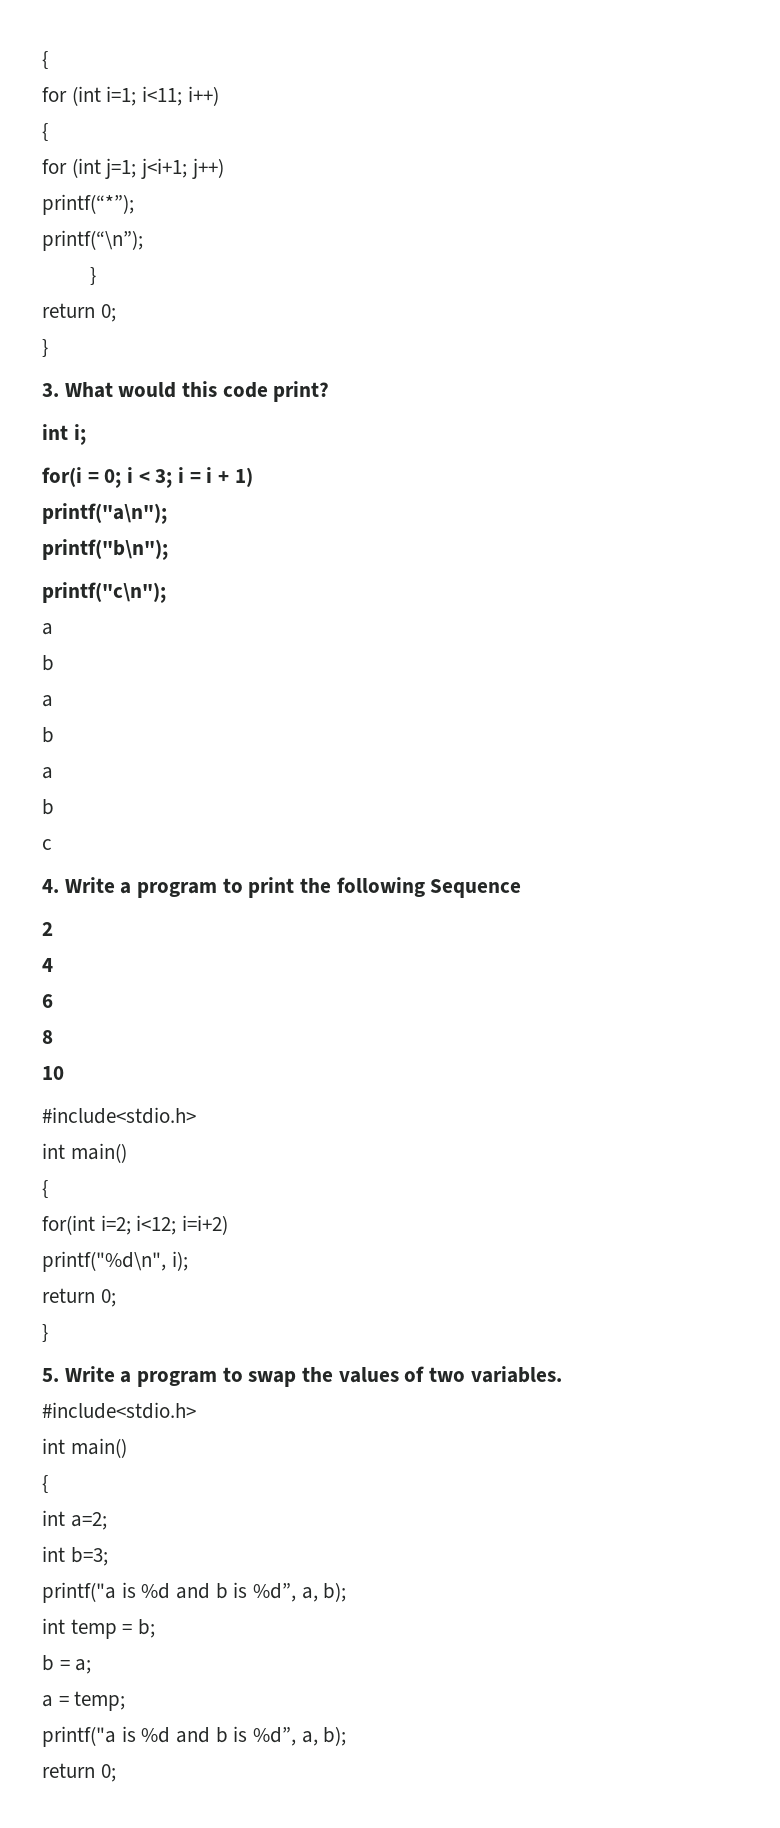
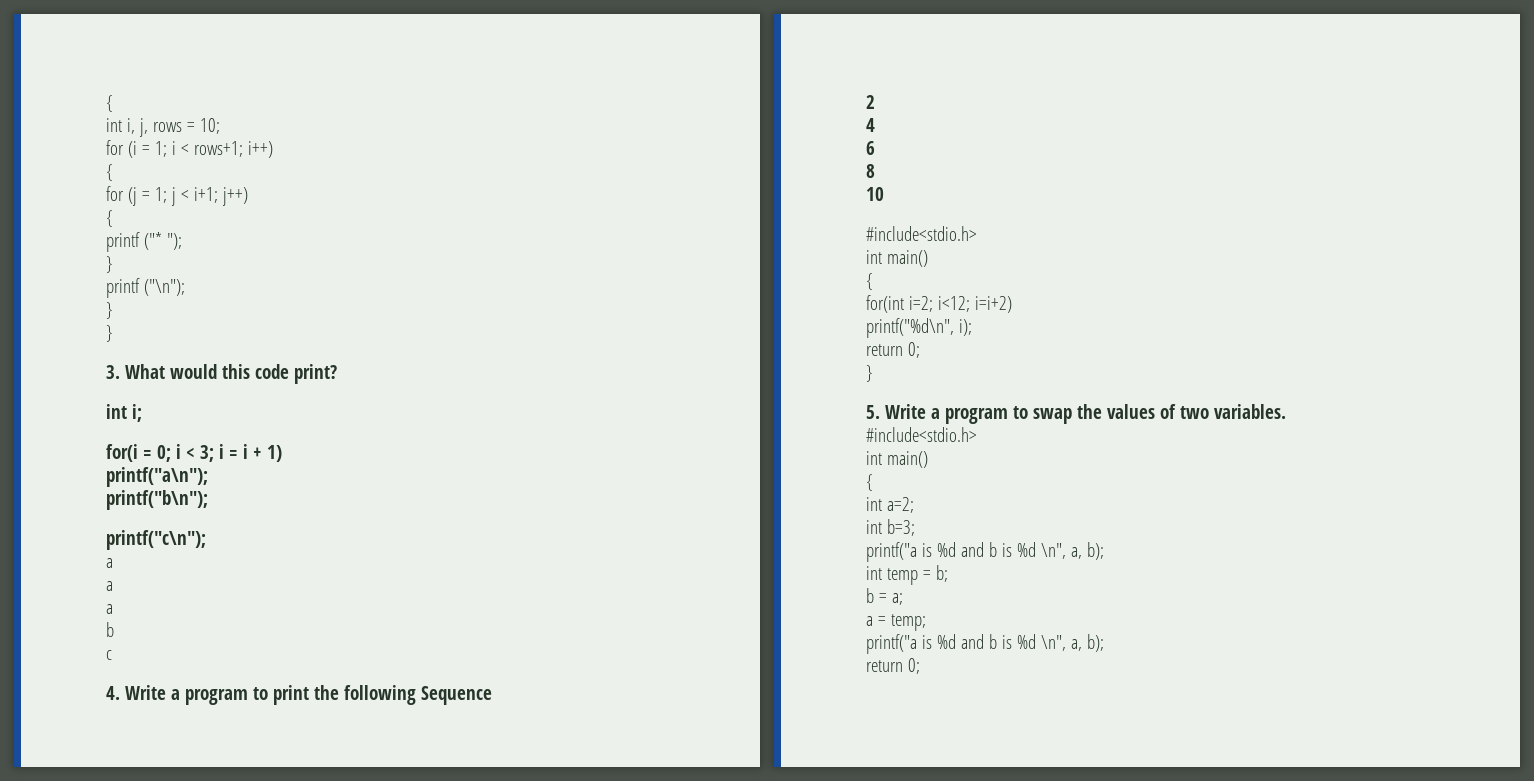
[42,51,48,69] [42,86,219,106] [42,123,48,141] [42,158,224,179] [42,194,134,215] [42,230,143,251] [89,267,96,285] [42,303,116,322] { // for (int i=1; i<11; i++) // { // for (int j=1; j<i+1; j++) // printf(“*”); // printf(“\n”); // } // return 0; -> [106,95,113,112] [106,118,220,137] [106,140,273,158] [106,164,113,181] [106,186,248,206] [106,210,113,227] [106,232,182,252] [106,256,113,273] [106,278,185,298] [106,302,113,319] { // int i, j, rows = 10; // for (i = 1; i < rows+1; i++) // { // for (j = 1; j < i+1; j++) // { // printf ("* "); // } // printf ("\n"); // }
[42,655,54,671] [42,695,53,707] [42,727,54,743] // b // a // b -> [106,581,113,591] // a
[253,1583,297,1602] %d”, -> [1016,542,1066,559] %d \n",
[253,1727,297,1746] %d”, -> [1016,634,1066,651] %d \n",

